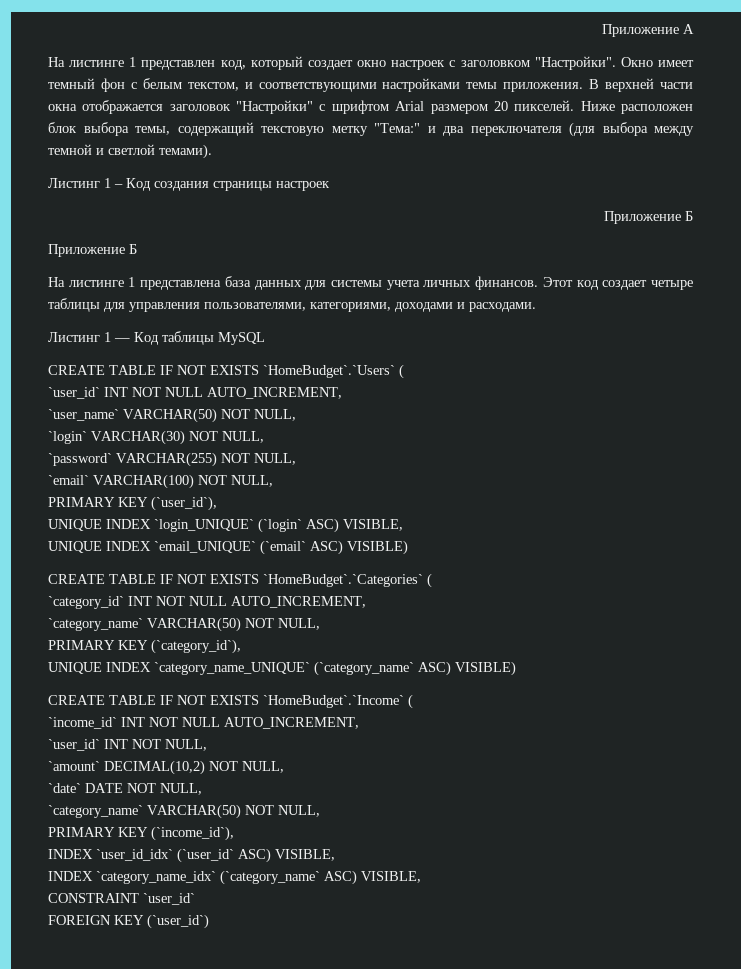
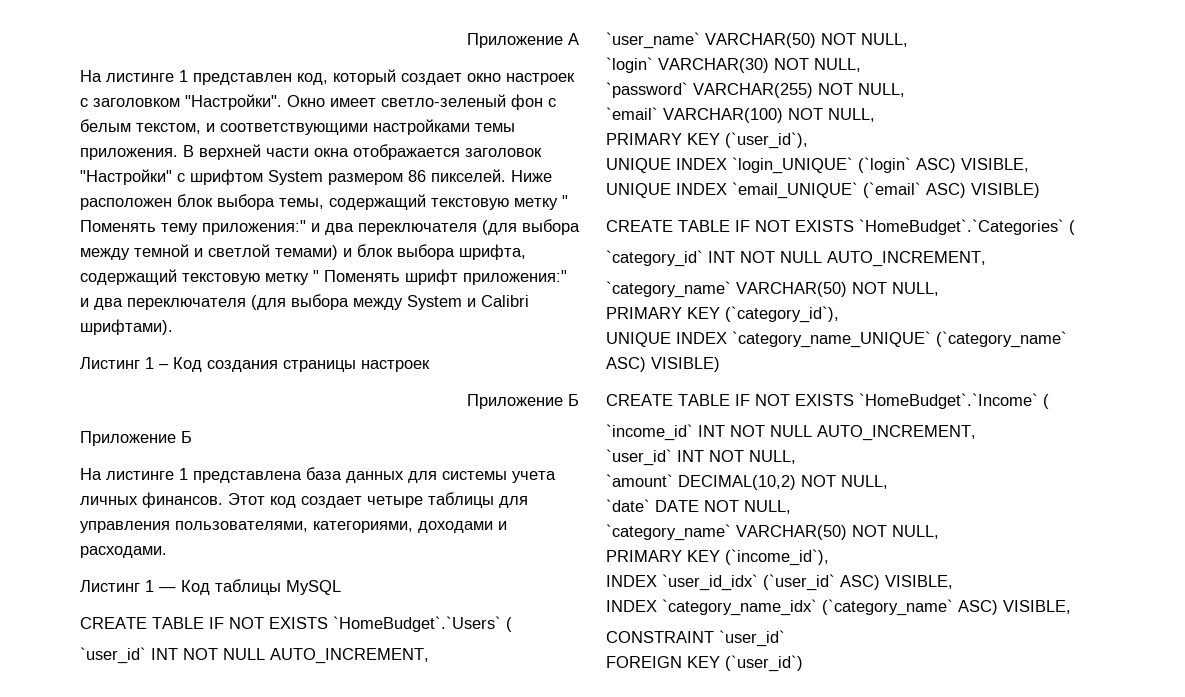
[48,78,95,89] темный -> [381,94,506,107] светло-зеленый
[395,101,508,114] Arial размером 20 -> [268,170,426,185] System размером 86
[374,123,420,133] "Тема:" -> [562,195,568,207] [80,220,306,235] " Поменять тему приложения:"
[159,144,212,159] темами). -> [275,244,526,260] [80,269,567,285] [80,294,529,310] [80,319,173,335] темами) и блок выбора шрифта, содержащий текстовую метку " Поменять шрифт приложения:" и два переключателя (для выбора между System и Calibri шрифтами).

